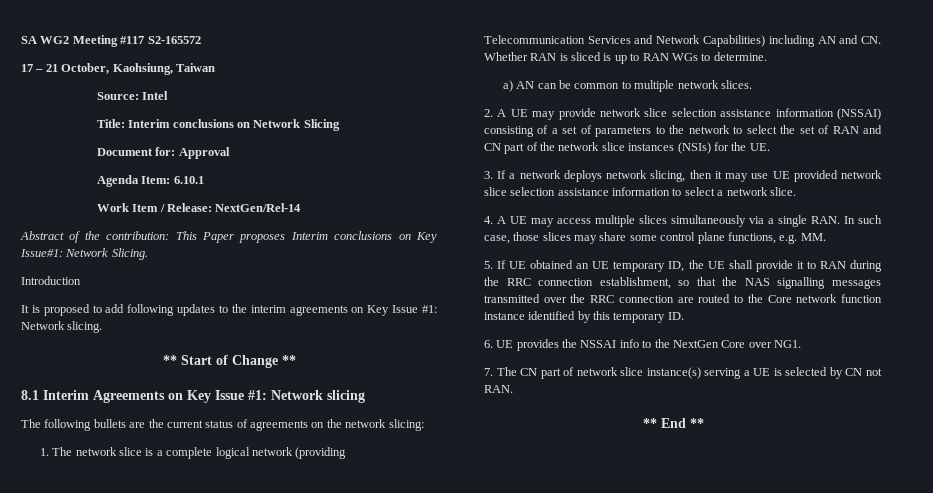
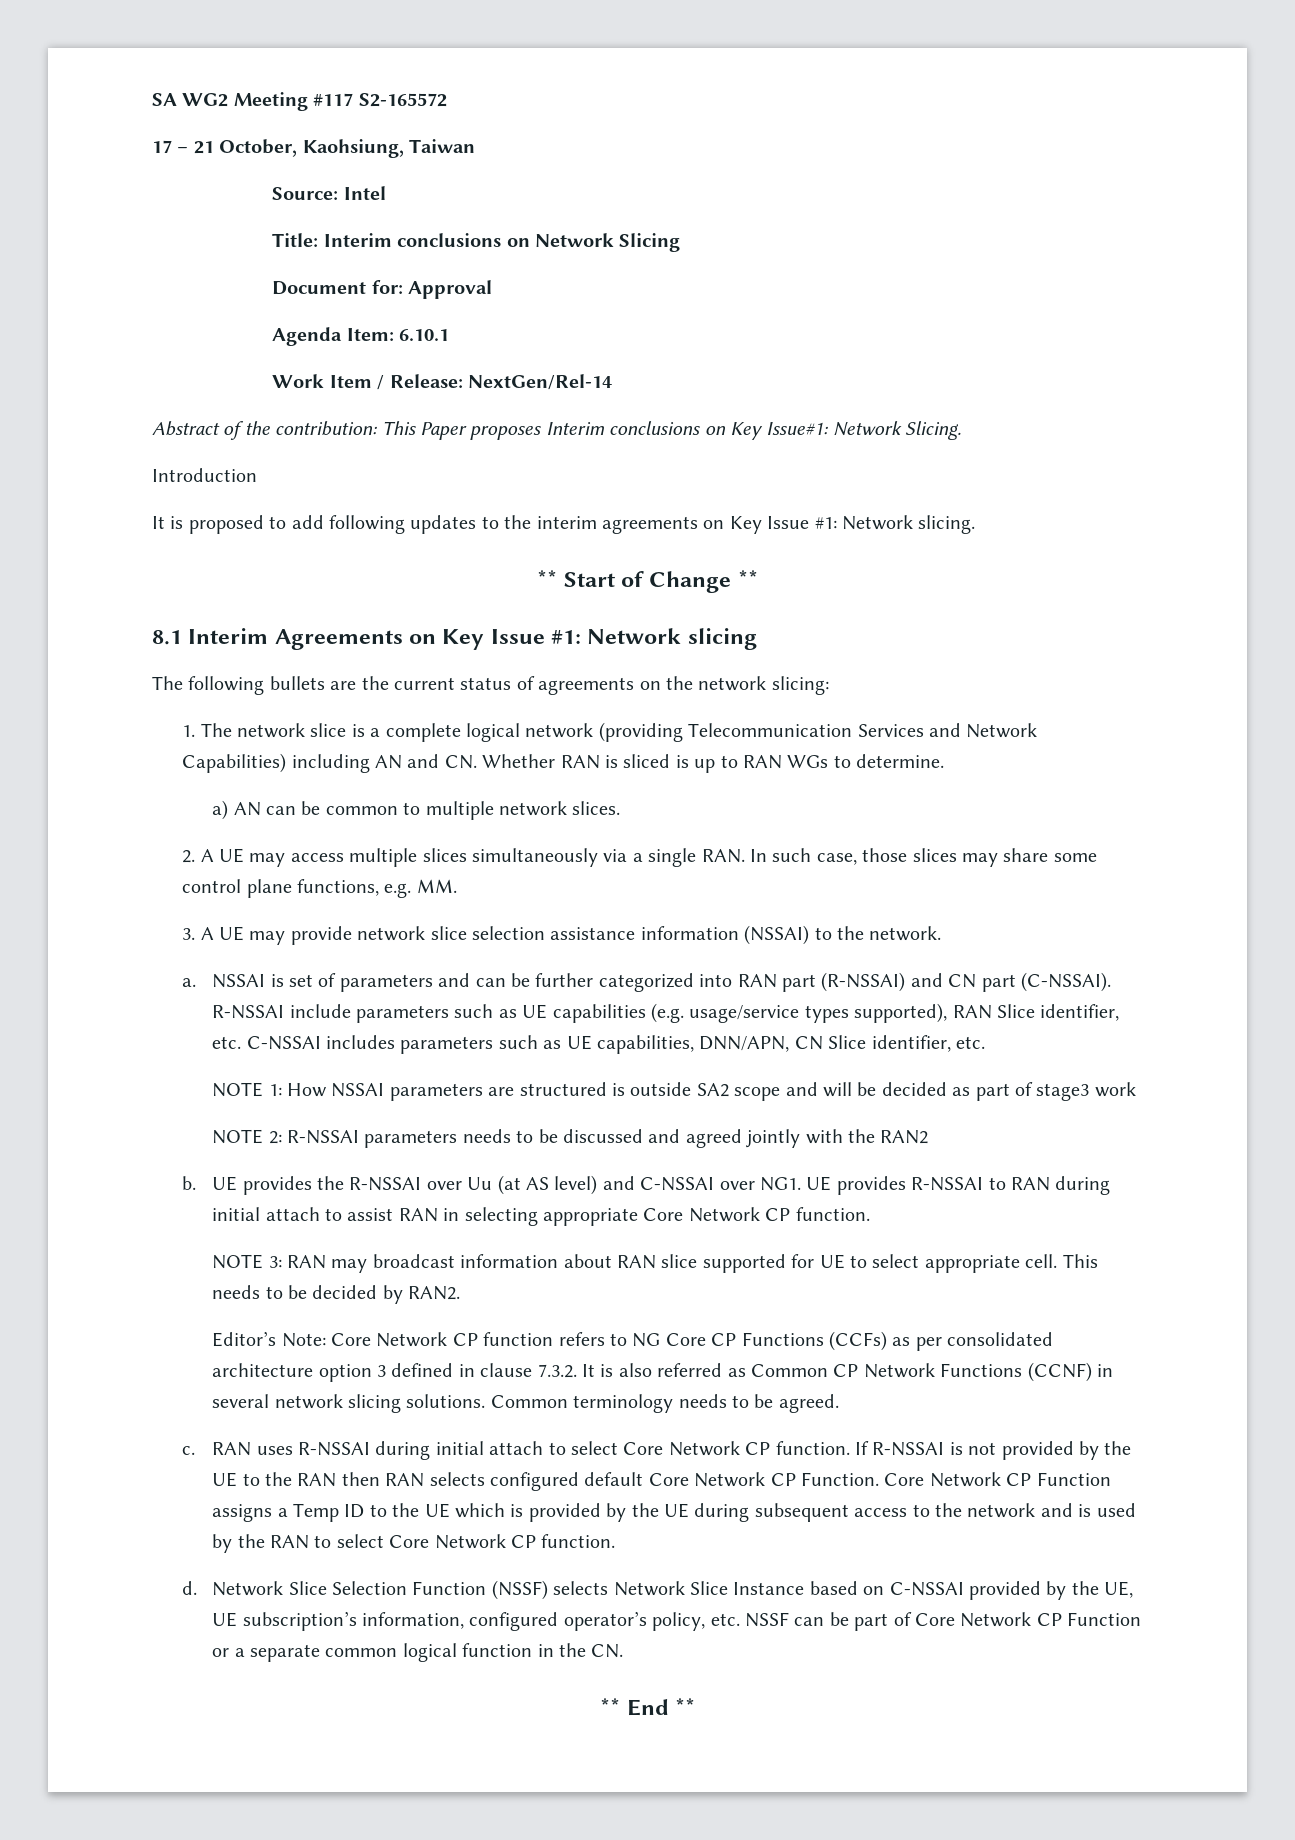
[558,108,881,120] [483,125,883,137] [483,142,770,154] [483,170,882,182] [483,187,796,196] [483,216,554,227] provide network slice selection assistance information (NSSAI) consisting of a set of parameters to the network to select the set of RAN and CN part of the network slice instances (NSIs) for the UE. // 3. If a network deploys network slicing, then it may use UE provided network slice selection assistance information to select a network slice. // 4. A UE may -> (286, 860) none
[483,260,882,272] [483,277,881,289] [483,294,882,303] [483,311,684,323] [483,339,802,351] [483,367,883,379] [483,385,513,393] 5. If UE obtained an UE temporary ID, the UE shall provide it to RAN during the RRC connection establishment, so that the NAS signalling messages transmitted over the RRC connection are routed to the Core network function instance identified by this temporary ID. // 6. UE provides the NSSAI info to the NextGen Core over NG1. // 7. The CN part of network slice instance(s) serving a UE is selected by CN not RAN. -> [182,925,942,945] [182,972,1112,992] [212,1003,1120,1023] [212,1035,986,1054] [212,1082,1136,1101] [212,1129,929,1148] [182,1175,1111,1195] [212,1207,870,1226] [212,1254,1098,1273] [212,1285,461,1304] [212,1331,1054,1351] [212,1362,1114,1382] [212,1394,839,1413] [182,1441,1132,1460] [212,1472,1111,1491] [212,1503,1136,1522] [212,1534,616,1553] [182,1580,1134,1600] [212,1611,1142,1631] [212,1643,624,1662] 3. A UE may provide network slice selection assistance information (NSSAI) to the network. // a. NSSAI is set of parameters and can be further categorized into RAN part (R-NSSAI) and CN part (C-NSSAI). R-NSSAI include parameters such as UE capabilities (e.g. usage/service types supported), RAN Slice identifier, etc. C-NSSAI includes parameters such as UE capabilities, DNN/APN, CN Slice identifier, etc. // NOTE 1: How NSSAI parameters are structured is outside SA2 scope and will be decided as part of stage3 work // NOTE 2: R-NSSAI parameters needs to be discussed and agreed jointly with the RAN2 // b. UE provides the R-NSSAI over Uu (at AS level) and C-NSSAI over NG1. UE provides R-NSSAI to RAN during initial attach to assist RAN in selecting appropriate Core Network CP function. // NOTE 3: RAN may broadcast information about RAN slice supported for UE to select appropriate cell. This needs to be decided by RAN2. // Editor’s Note: Core Network CP function refers to NG Core CP Functions (CCFs) as per consolidated architecture option 3 defined in clause 7.3.2. It is also referred as Common CP Network Functions (CCNF) in several network slicing solutions. Common terminology needs to be agreed. // c. RAN uses R-NSSAI during initial attach to select Core Network CP function. If R-NSSAI is not provided by the UE to the RAN then RAN selects configured default Core Network CP Function. Core Network CP Function assigns a Temp ID to the UE which is provided by the UE during subsequent access to the network and is used by the RAN to select Core Network CP function. // d. Network Slice Selection Function (NSSF) selects Network Slice Instance based on C-NSSAI provided by the UE, UE subscription’s information, configured operator’s policy, etc. NSSF can be part of Core Network CP Function or a separate common logical function in the CN.

